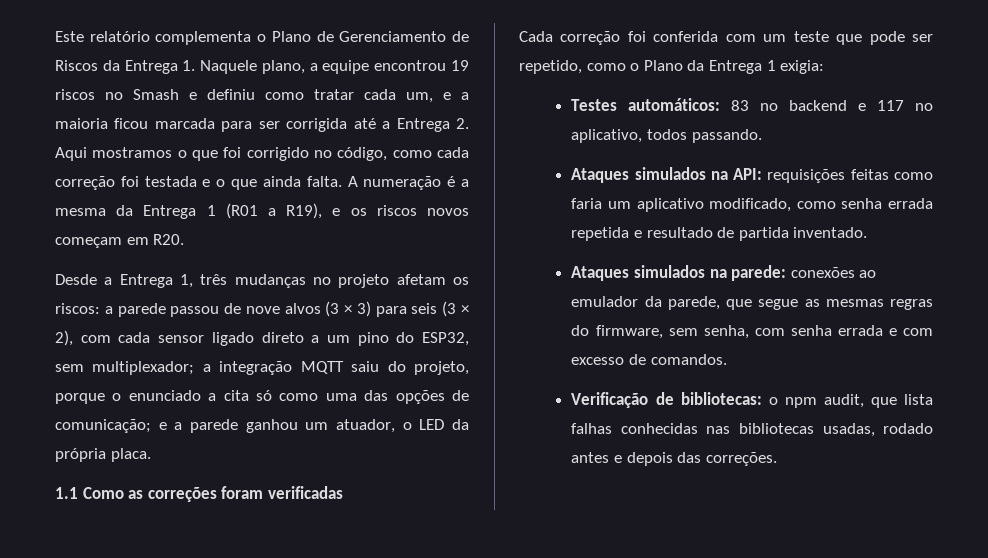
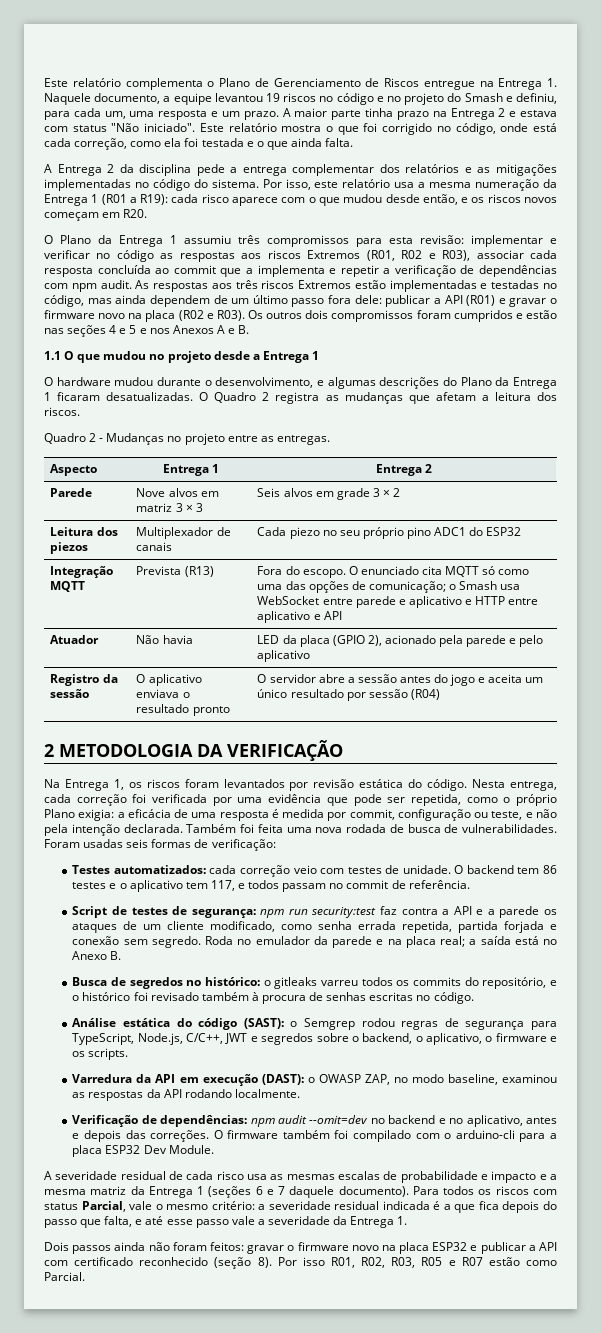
[102,60,120,71] da -> [423,80,494,90] entregue na
[261,60,305,74] plano, -> [94,93,161,104] documento,
[374,60,447,71] encontrou -> [214,93,263,102] levantou
[133,89,469,103] [55,118,470,132] [55,147,173,161] Smash e definiu como tratar cada um, e a maioria ficou marcada para ser corrigida até a Entrega 2. Aqui mostramos -> [336,93,557,105] [44,108,557,120] [44,123,322,132] código e no projeto do Smash e definiu, para cada um, uma resposta e um prazo. A maior parte tinha prazo na Entrega 2 e estava com status "Não iniciado". Este relatório mostra
[392,147,469,158] [55,176,115,190] como cada correção -> [500,123,557,132] [44,138,182,150] onde está cada correção, como ela
[347,176,469,190] [55,208,106,216] A numeração é a mesma -> [44,164,557,176] [44,179,540,191] // A Entrega 2 da disciplina pede a entrega complementar dos relatórios e as mitigações implementadas no código do sistema. Por isso, este relatório usa a mesma numeração
[286,203,323,219] R19), -> [140,194,458,206] R19): cada risco aparece com o que mudou desde então,
[55,274,469,288] [55,301,470,317] [55,330,469,346] [55,361,469,375] [55,390,249,404] Desde a Entrega 1, três mudanças no projeto afetam os riscos: a parede passou de nove alvos (3 × 3) para seis (3 × 2), com cada sensor ligado direto a um pino do ESP32, sem multiplexador; a integração MQTT saiu do projeto, porque o enunciado a cita -> [44,235,557,247] [44,250,557,262] [44,265,557,277] [44,280,557,292] [44,295,557,307] [44,310,558,322] [44,325,250,337] [44,351,319,363] [44,377,557,389] [44,392,558,404] [44,407,80,416] [44,433,330,445] [50,464,98,476] [162,464,220,476] [375,464,433,476] [50,488,93,497] [136,488,219,497] [136,503,203,512] [257,488,401,500] [50,527,118,536] [50,542,89,554] [136,527,231,539] [136,542,173,551] [257,527,522,539] [50,566,114,578] [50,581,86,592] [136,566,214,577] [257,566,480,578] O Plano da Entrega 1 assumiu três compromissos para esta revisão: implementar e verificar no código as respostas aos riscos Extremos (R01, R02 e R03), associar cada resposta concluída ao commit que a implementa e repetir a verificação de dependências com npm audit. As respostas aos três riscos Extremos estão implementadas e testadas no código, mas ainda dependem de um último passo fora dele: publicar a API (R01) e gravar o firmware novo na placa (R02 e R03). Os outros dois compromissos foram cumpridos e estão nas seções 4 e 5 e nos Anexos A e B. // 1.1 O que mudou no projeto desde a Entrega 1 // O hardware mudou durante o desenvolvimento, e algumas descrições do Plano da Entrega 1 ficaram desatualizadas. O Quadro 2 registra as mudanças que afetam a leitura dos riscos. // Quadro 2 - Mudanças no projeto entre as entregas. // Aspecto | Entrega 1 | Entrega 2 // Parede | Nove alvos em matriz 3 × 3 | Seis alvos em grade 3 × 2 // Leitura dos piezos | Multiplexador de canais | Cada piezo no seu próprio pino ADC1 do ESP32 // Integração MQTT | Prevista (R13) | Fora do escopo. O enunciado cita MQTT
[158,419,470,433] [55,448,151,462] [55,486,343,502] [519,31,934,45] [519,60,825,74] [571,98,933,111] [571,129,762,143] [571,167,933,183] [571,198,933,212] [571,227,868,241] [571,265,877,281] [571,296,933,310] [571,325,933,339] [571,354,727,365] [571,392,933,408] [571,423,933,437] e a parede ganhou um atuador, o LED da própria placa. // 1.1 Como as correções foram verificadas // Cada correção foi conferida com um teste que pode ser repetido, como o Plano da Entrega 1 exigia: // Testes automáticos: 83 no backend e 117 no aplicativo, todos passando. // Ataques simulados na API: requisições feitas como faria um aplicativo modificado, como senha errada repetida e resultado de partida inventado. // Ataques simulados na parede: conexões ao emulador da parede, que segue as mesmas regras do firmware, sem senha, com senha errada e com excesso de comandos. // Verificação de bibliotecas: o npm audit, que lista falhas conhecidas nas bibliotecas usadas, rodado -> [448,581,521,590] [257,596,539,608] [257,611,342,623] [50,635,100,644] [136,635,193,644] [257,635,544,647] [257,650,311,662] [50,674,118,686] [50,689,90,698] [136,674,202,686] [136,689,190,698] [136,704,230,716] [257,674,544,686] [257,689,440,701] [44,740,343,761] [44,779,557,791] [44,794,557,806] [44,809,557,821] [44,824,557,836] [44,839,276,851] [72,865,557,877] [72,880,470,892] [72,906,557,918] [72,921,557,933] [72,936,558,948] [72,951,122,960] [72,977,557,989] [72,992,474,1004] [72,1018,557,1030] [72,1033,557,1045] [72,1048,129,1060] [72,1074,557,1086] [72,1089,300,1101] [72,1115,523,1127] o Smash usa WebSocket entre parede e aplicativo e HTTP entre aplicativo e API // Atuador | Não havia | LED da placa (GPIO 2), acionado pela parede e pelo aplicativo // Registro da sessão | O aplicativo enviava o resultado pronto | O servidor abre a sessão antes do jogo e aceita um único resultado por sessão (R04) // 2 METODOLOGIA DA VERIFICAÇÃO // Na Entrega 1, os riscos foram levantados por revisão estática do código. Nesta entrega, cada correção foi verificada por uma evidência que pode ser repetida, como o próprio Plano exigia: a eficácia de uma resposta é medida por commit, configuração ou teste, e não pela intenção declarada. Também foi feita uma nova rodada de busca de vulnerabilidades. Foram usadas seis formas de verificação: // Testes automatizados: cada correção veio com testes de unidade. O backend tem 86 testes e o aplicativo tem 117, e todos passam no commit de referência. // Script de testes de segurança: npm run security:test faz contra a API e a parede os ataques de um cliente modificado, como senha errada repetida, partida forjada e conexão sem segredo. Roda no emulador da parede e na placa real; a saída está no Anexo B. // Busca de segredos no histórico: o gitleaks varreu todos os commits do repositório, e o histórico foi revisado também à procura de senhas escritas no código. // Análise estática do código (SAST): o Semgrep rodou regras de segurança para TypeScript, Node.js, C/C++, JWT e segredos sobre o backend, o aplicativo, o firmware e os scripts. // Varredura da API em execução (DAST): o OWASP ZAP, no modo baseline, examinou as respostas da API rodando localmente. // Verificação de dependências: npm audit --omit=dev no backend e no aplicativo,
(777, 459) none -> [213,1130,557,1142] [72,1145,214,1157] [44,1171,557,1183] [44,1186,557,1198] [44,1201,557,1213] [44,1216,408,1228] [44,1242,557,1254] [44,1257,558,1269] [44,1272,85,1281] O firmware também foi compilado com o arduino-cli para a placa ESP32 Dev Module. // A severidade residual de cada risco usa as mesmas escalas de probabilidade e impacto e a mesma matriz da Entrega 1 (seções 6 e 7 daquele documento). Para todos os riscos com status Parcial, vale o mesmo critério: a severidade residual indicada é a que fica depois do passo que falta, e até esse passo vale a severidade da Entrega 1. // Dois passos ainda não foram feitos: gravar o firmware novo na placa ESP32 e publicar a API com certificado reconhecido (seção 8). Por isso R01, R02, R03, R05 e R07 estão como Parcial.

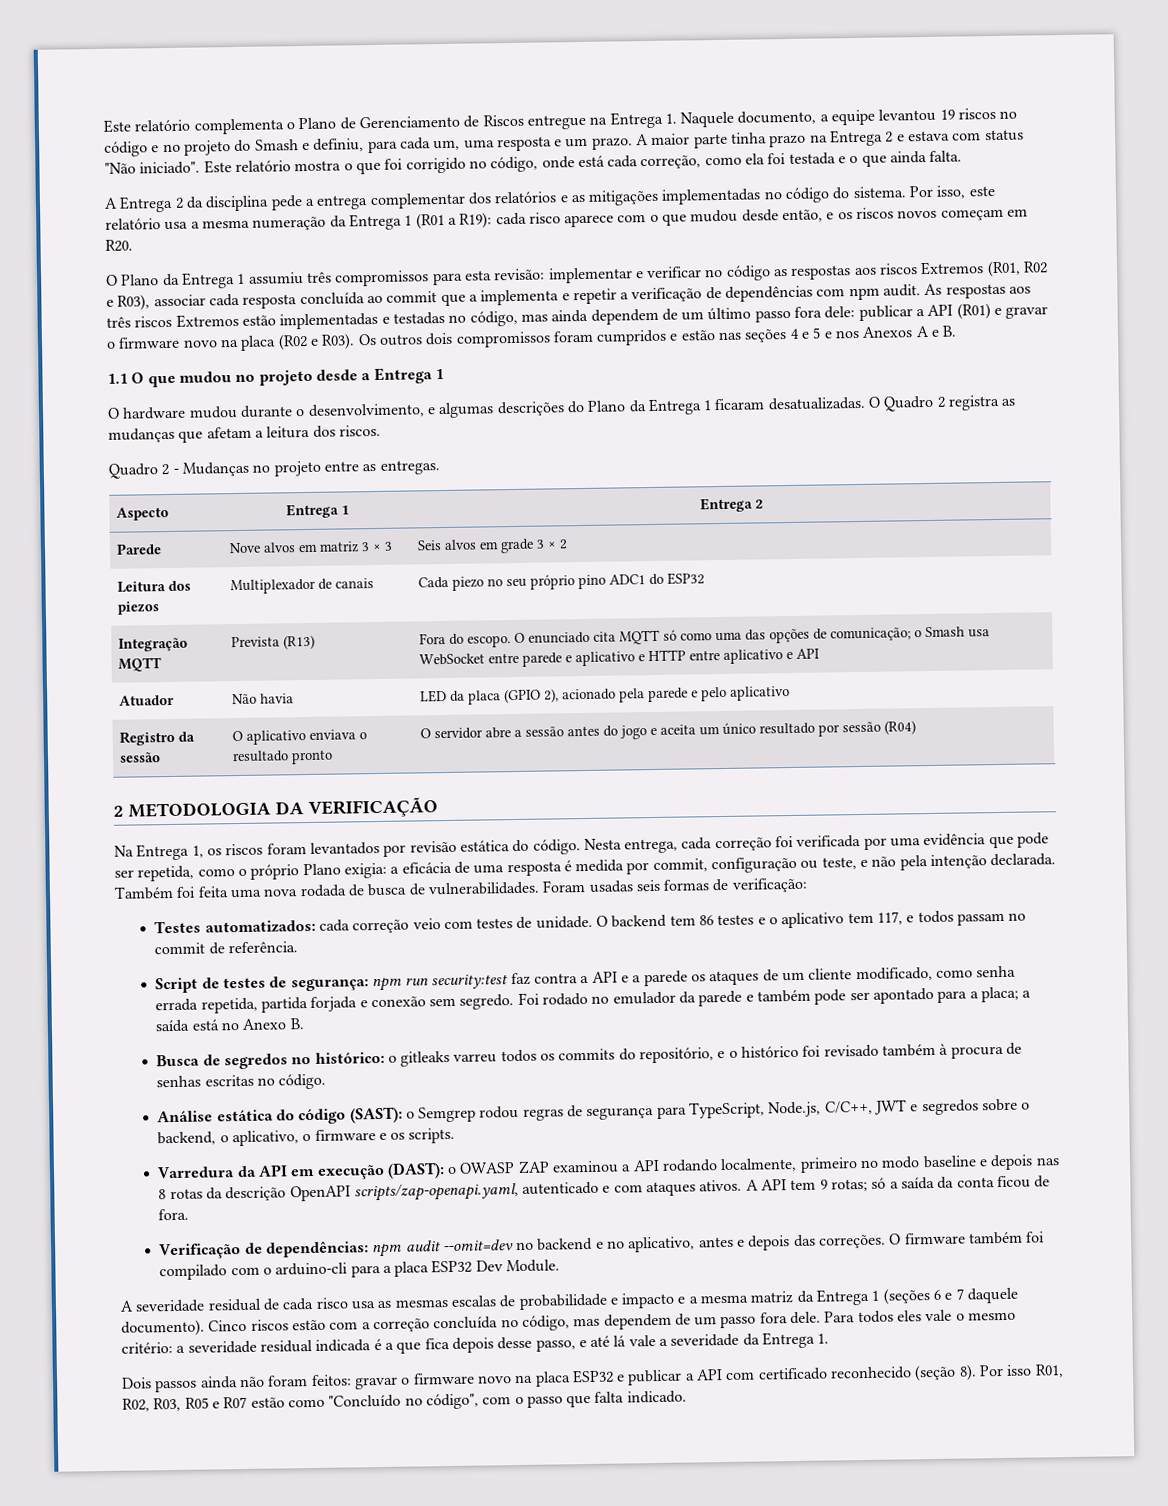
[205,936,234,945] Roda -> [517,992,589,1006] Foi rodado
[387,936,466,948] na placa real; -> [757,986,1019,1005] também pode ser apontado para a placa;
[364,1074,557,1085] [72,1089,300,1101] ZAP, no modo baseline, examinou as respostas da API rodando localmente. -> [517,1154,1060,1174] [158,1175,1051,1202] [158,1208,190,1221] ZAP examinou a API rodando localmente, primeiro no modo baseline e depois nas 8 rotas da descrição OpenAPI scripts/zap-openapi.yaml, autenticado e com ataques ativos. A API tem 9 rotas; só a saída da conta ficou de fora.
[412,1186,557,1195] [44,1201,126,1212] Para todos os riscos com status Parcial, -> [208,1310,923,1333] Cinco riscos estão com a correção concluída no código, mas dependem de um passo fora dele. Para todos eles
[542,1201,557,1210] [44,1216,229,1228] do passo que falta, e até esse passo -> [497,1335,627,1352] desse passo, e até lá
[44,1272,85,1281] Parcial. -> [328,1390,687,1410] "Concluído no código", com o passo que falta indicado.

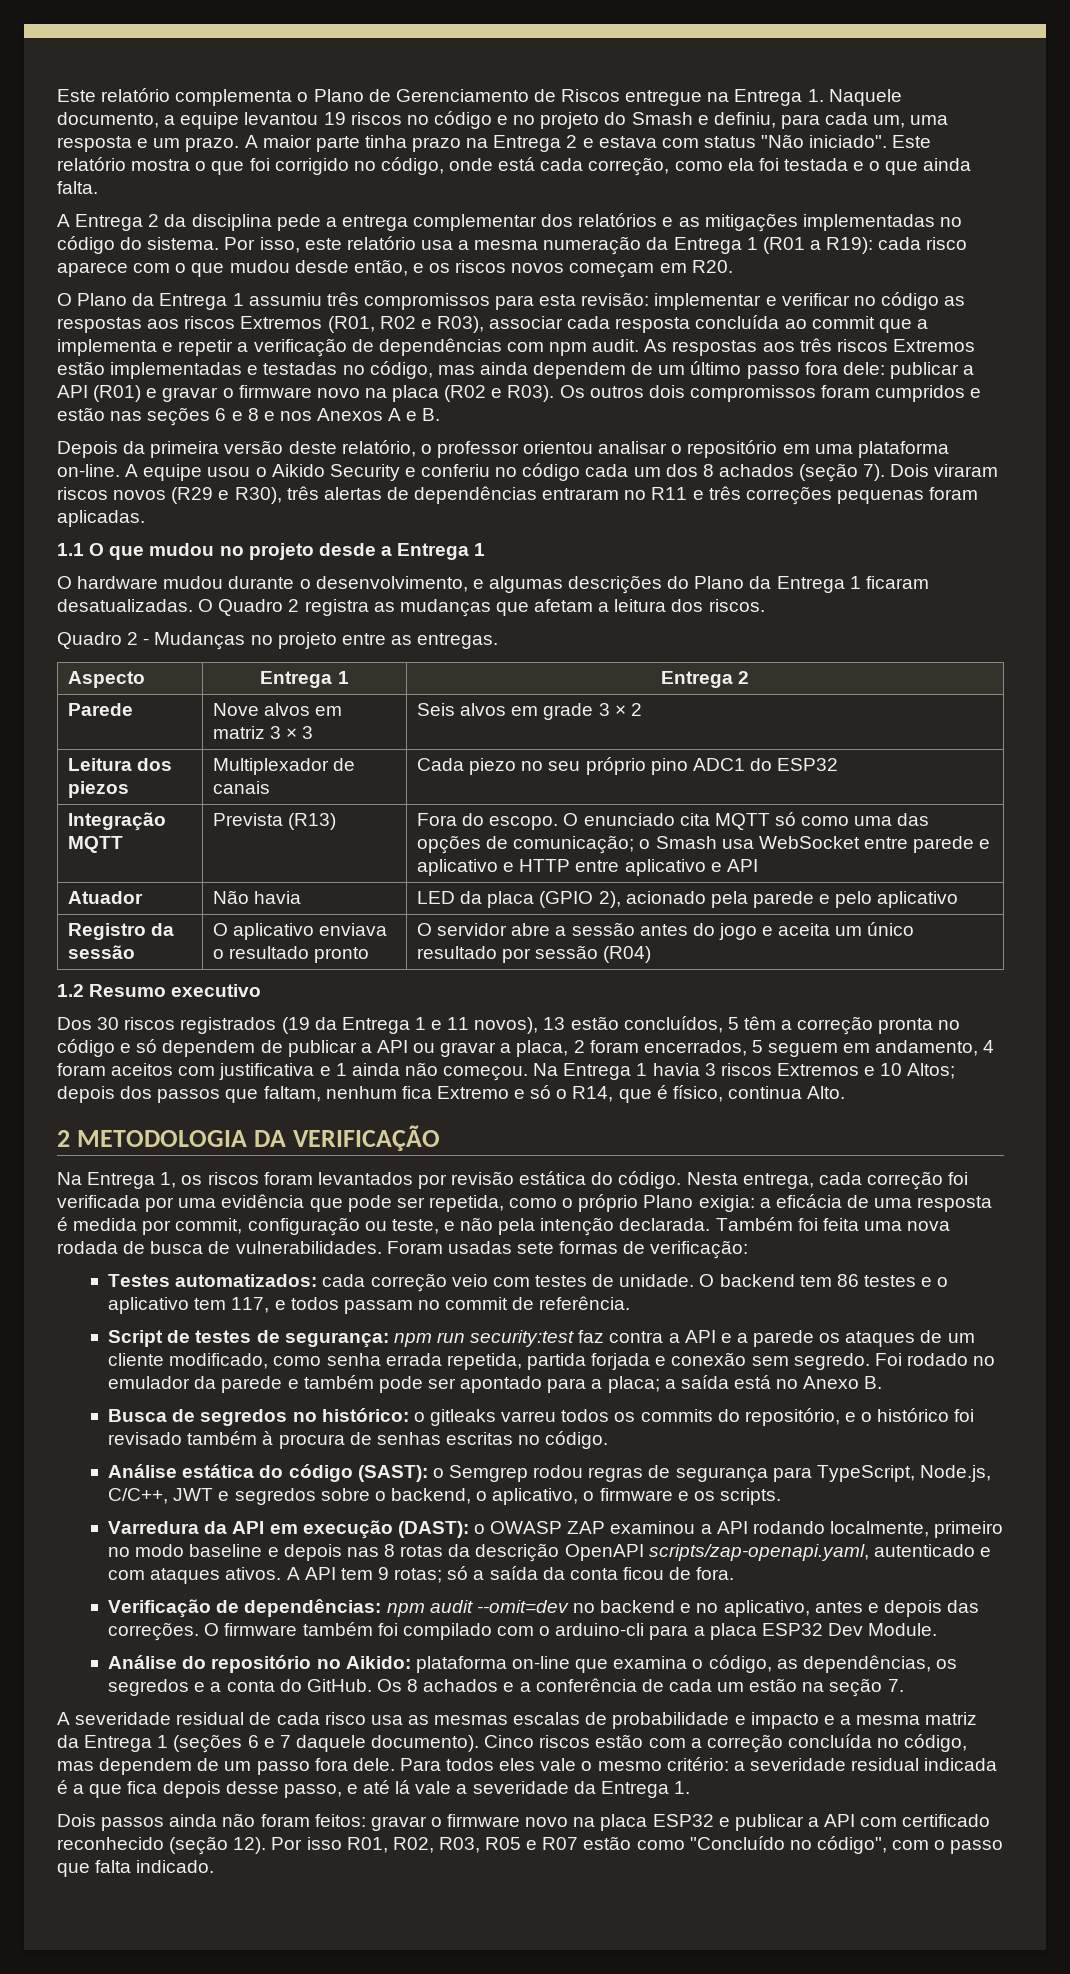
[789,327,822,339] 4 e 5 -> [215,408,259,421] 6 e 8
(958, 331) none -> [57,440,949,458] [57,463,999,482] [57,486,979,505] [57,510,145,527] // Depois da primeira versão deste relatório, o professor orientou analisar o repositório em uma plataforma on-line. A equipe usou o Aikido Security e conferiu no código cada um dos 8 achados (seção 7). Dois viraram riscos novos (R29 e R30), três alertas de dependências entraram no R11 e três correções pequenas foram aplicadas.
(917, 727) none -> [57,984,262,997] [57,1016,961,1035] [57,1039,995,1057] [57,1062,956,1081] [57,1085,846,1103] // 1.2 Resumo executivo // Dos 30 riscos registrados (19 da Entrega 1 e 11 novos), 13 estão concluídos, 5 têm a correção pronta no código e só dependem de publicar a API ou gravar a placa, 2 foram encerrados, 5 seguem em andamento, 4 foram aceitos com justificativa e 1 ainda não começou. Na Entrega 1 havia 3 riscos Extremos e 10 Altos; depois dos passos que faltam, nenhum fica Extremo e só o R14, que é físico, continua Alto.
[635,879,661,892] seis -> [516,1242,554,1254] sete
(561, 1266) none -> [108,1655,957,1673] [108,1678,904,1697] // Análise do repositório no Aikido: plataforma on-line que examina o código, as dependências, os segredos e a conta do GitHub. Os 8 achados e a conferência de cada um estão na seção 7.
[958,1364,977,1381] 8). -> [233,1837,267,1854] 12).

